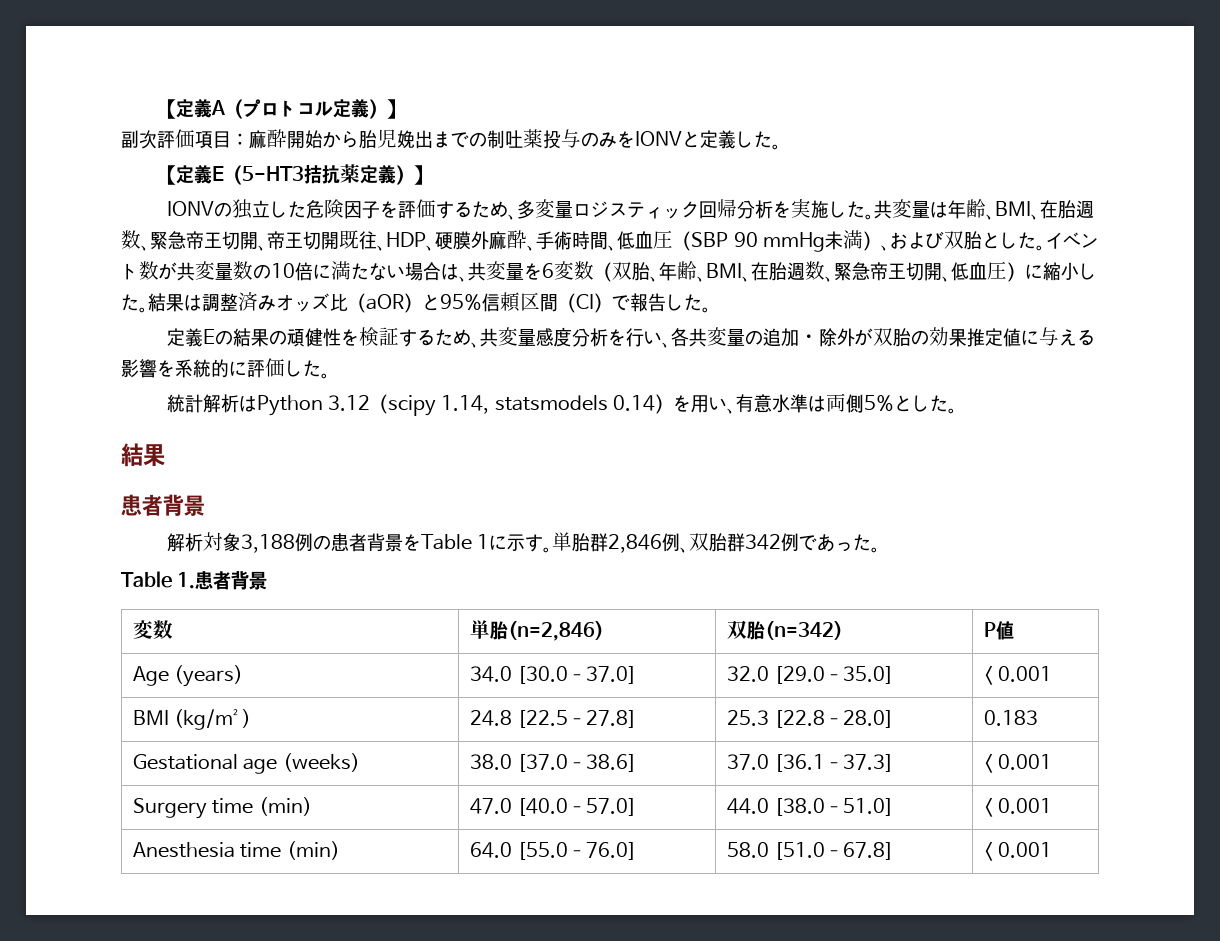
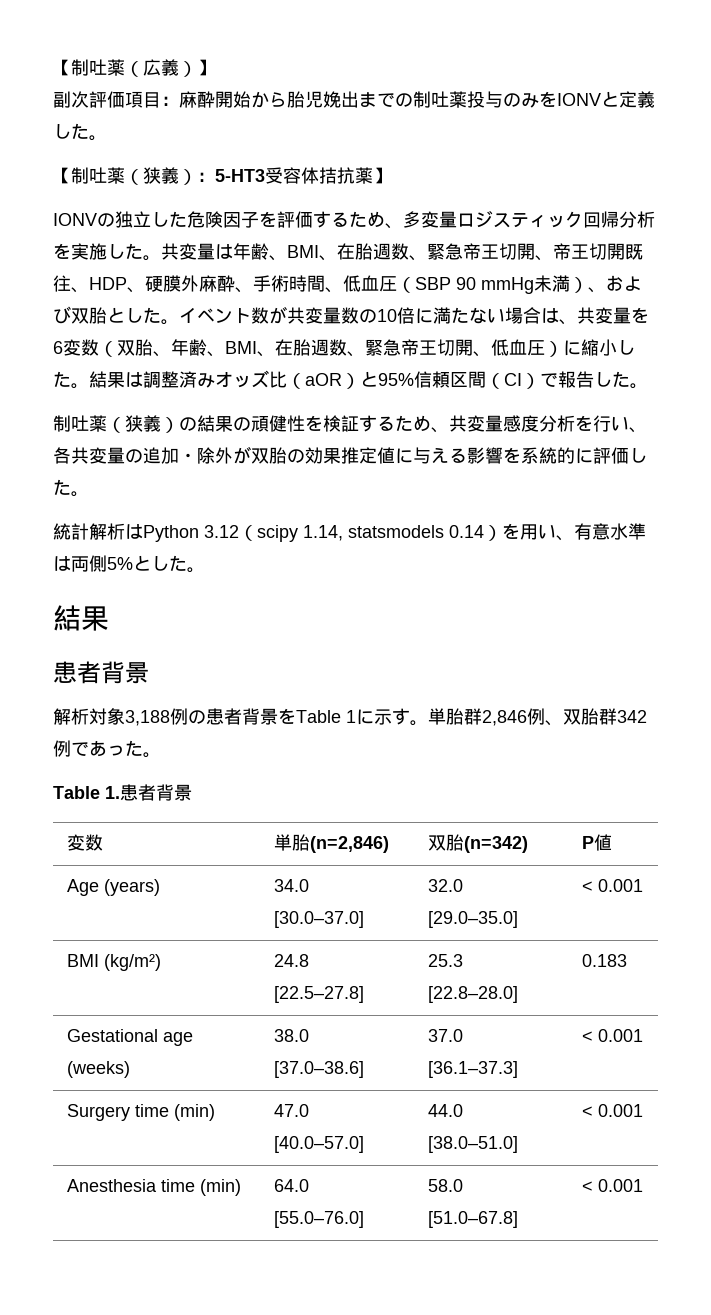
[166,98,351,119] 【定義A（プロトコル定 -> [53,59,161,77] 【制吐薬（広
[175,164,414,185] 定義E（5-HT3拮抗薬定義） -> [71,167,373,185] 制吐薬（狭義）：5-HT3受容体拮抗薬
[166,328,215,347] 定義E -> [53,415,179,433] 制吐薬（狭義）

